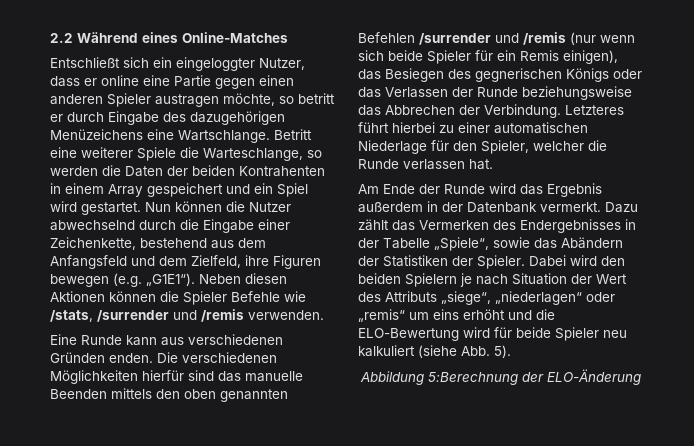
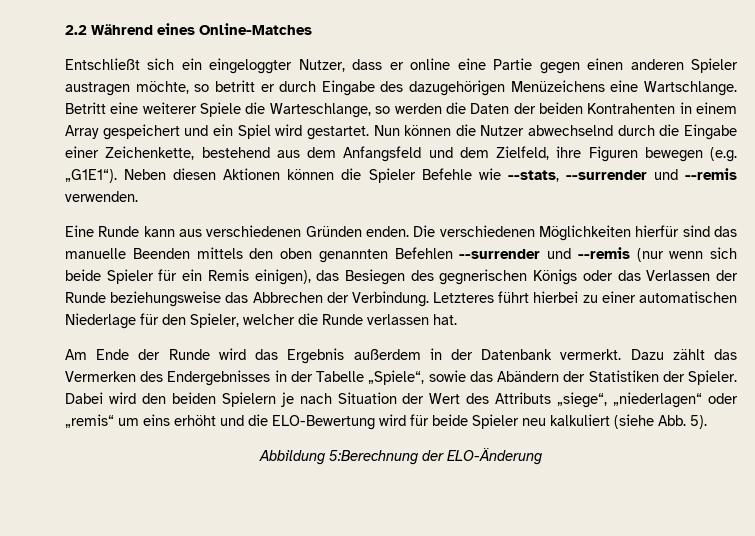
[50,309,244,322] /stats, /surrender und /remis -> [507,168,737,182] --stats, --surrender und --remis
[419,32,566,45] /surrender und /remis -> [459,247,630,259] --surrender und --remis

